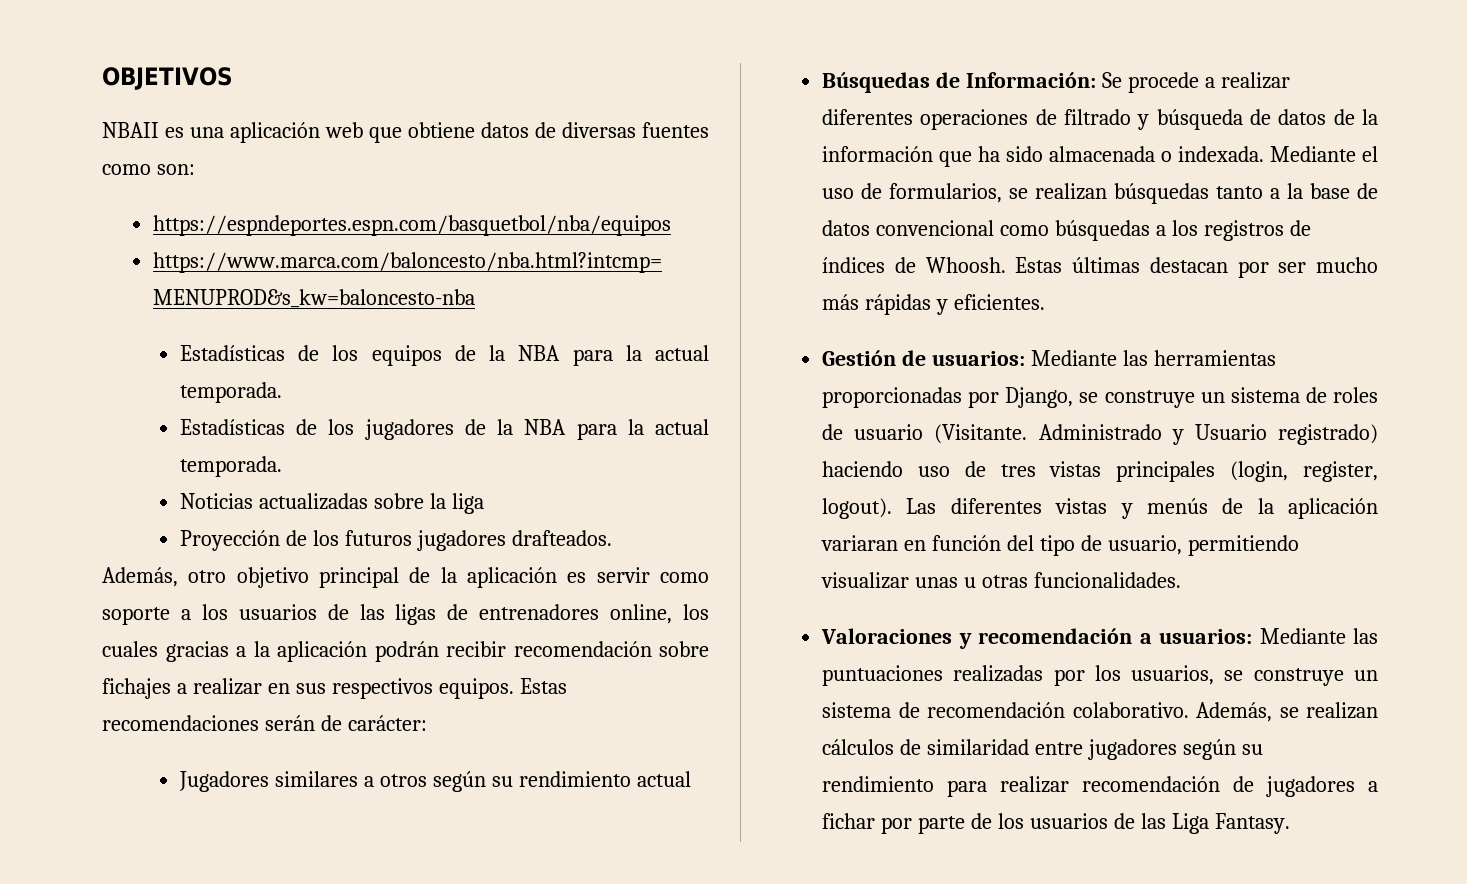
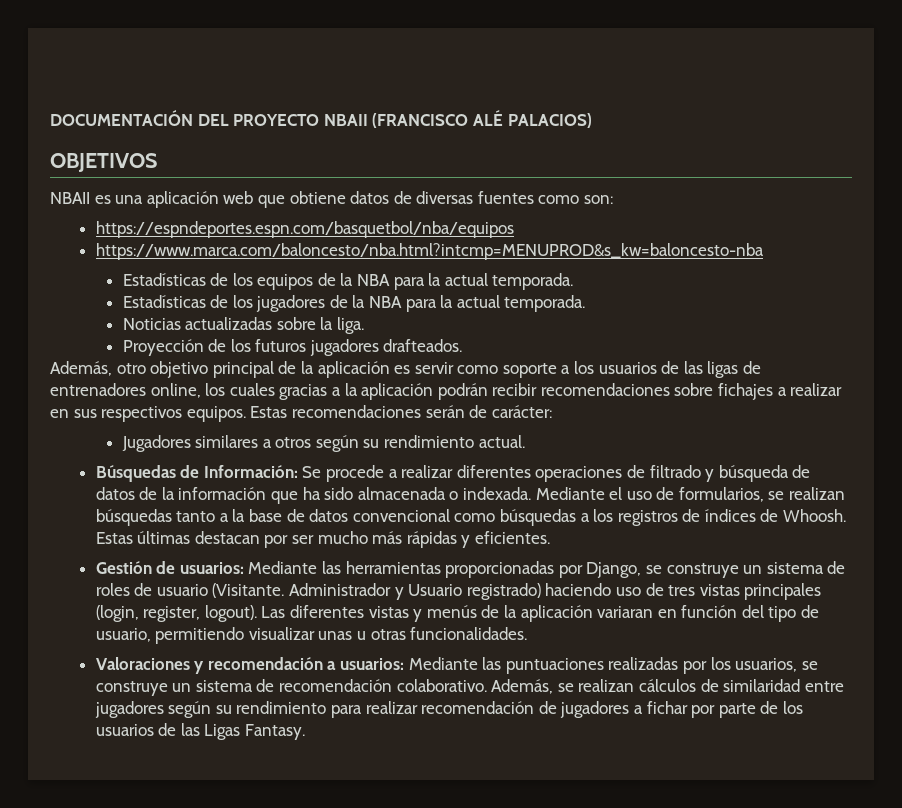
(102, 78) none -> [50,110,592,128] DOCUMENTACIÓN DEL PROYECTO NBAII (FRANCISCO ALÉ PALACIOS) //
[451,493,484,514] liga -> [336,317,364,334] liga.
[513,641,652,657] recomendación -> [540,383,670,396] recomendaciones
[636,771,691,787] actual -> [478,435,525,448] actual.
[1038,424,1162,440] Administrado -> [288,583,391,596] Administrador
[1171,813,1209,834] Liga -> [204,724,241,740] Ligas

